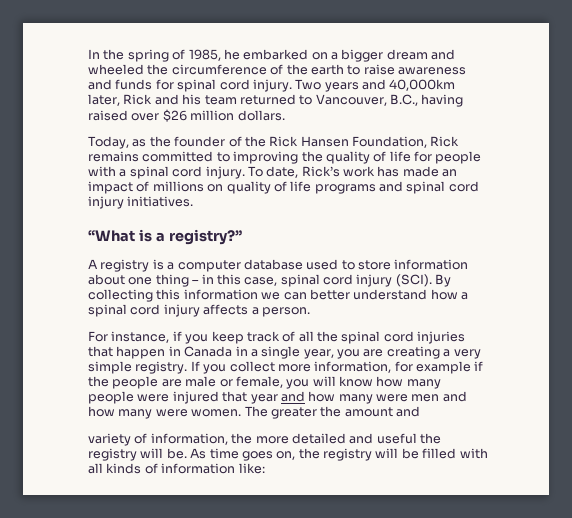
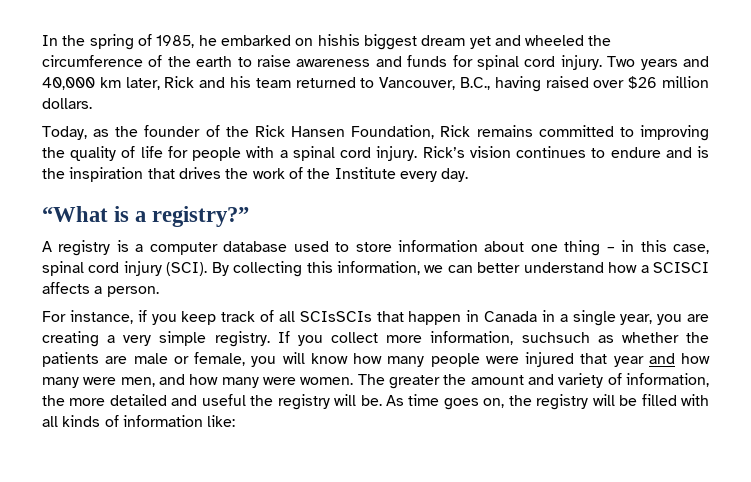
[331,49,428,62] a bigger dream -> [317,34,491,50] hishis biggest dream yet
[389,79,456,91] 40,000km -> [42,77,121,90] 40,000 km
[247,166,458,178] [88,181,479,194] [88,196,194,209] To date, Rick’s work has made an impact of millions on quality of life programs and spinal cord injury initiatives. -> [422,146,709,158] [42,167,469,182] Rick’s vision continues to endure and is the inspiration that drives the work of the Institute every day.
[183,289,258,300] information -> [337,261,420,275] information,
[88,304,200,317] spinal cord injury -> [653,262,710,273] SCISCI
[317,331,466,344] the spinal cord injuries -> [299,311,372,322] SCIsSCIs
[394,361,484,374] [88,376,159,389] for example if the people -> [521,332,709,343] [42,352,99,367] suchsuch as whether the patients
[411,394,440,402] men -> [120,377,155,387] men,
(420, 411) // -> (554, 379) none

